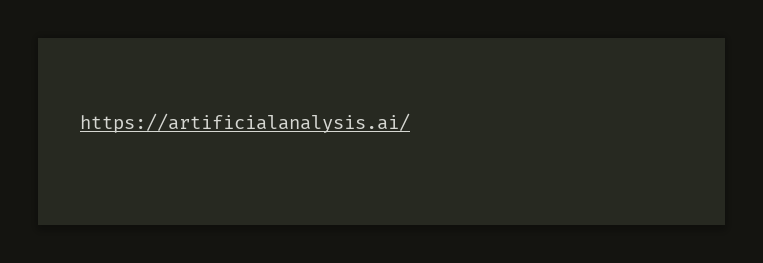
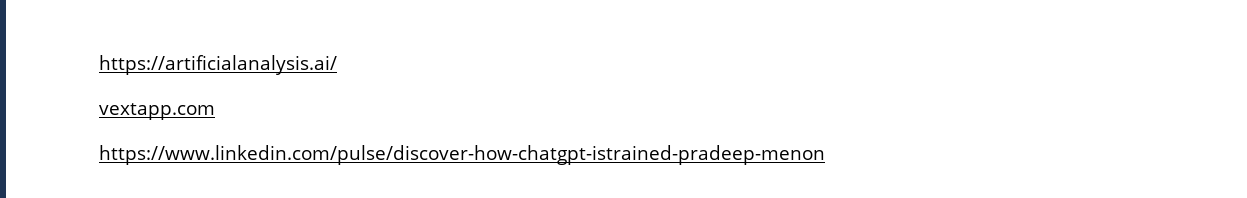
(410, 123) none -> [99,103,215,120] [99,145,825,165] // vextapp.com // https://www.linkedin.com/pulse/discover-how-chatgpt-istrained-pradeep-menon

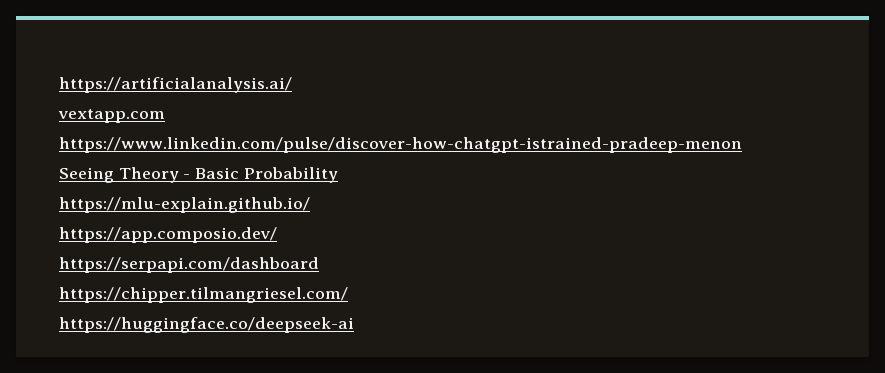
(825, 155) none -> [59,167,338,183] [59,197,310,213] [59,227,277,243] [59,257,319,273] [59,287,348,303] [59,317,354,333] // Seeing Theory - Basic Probability // https://mlu-explain.github.io/ // https://app.composio.dev/ // https://serpapi.com/dashboard // https://chipper.tilmangriesel.com/ // https://huggingface.co/deepseek-ai

